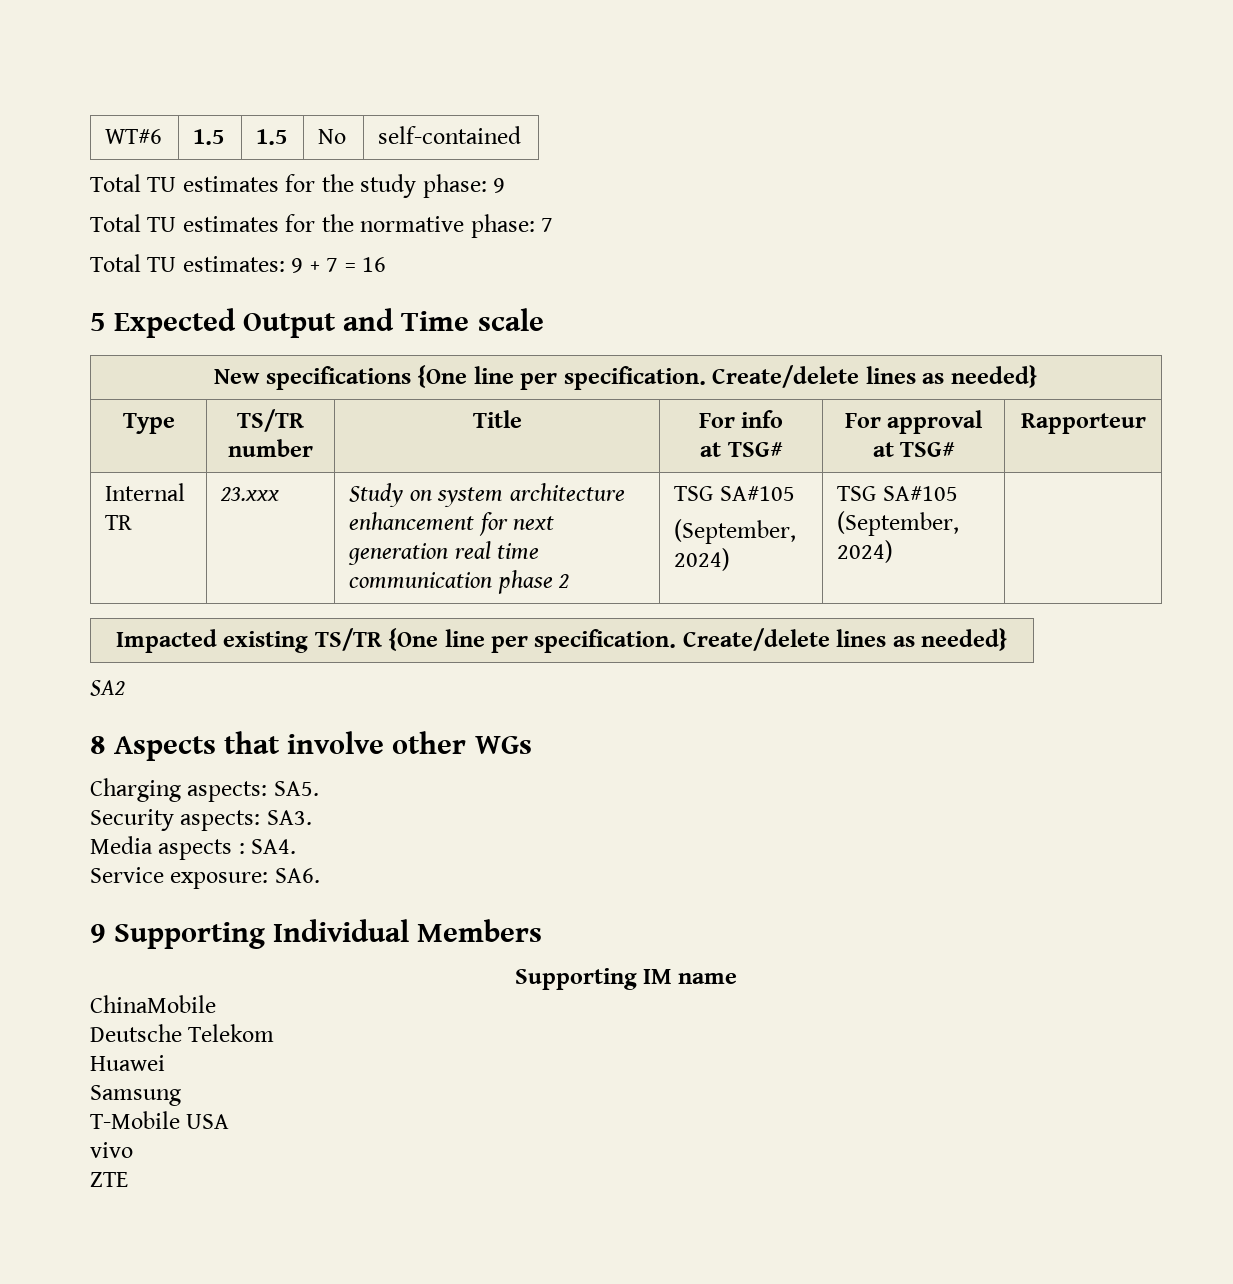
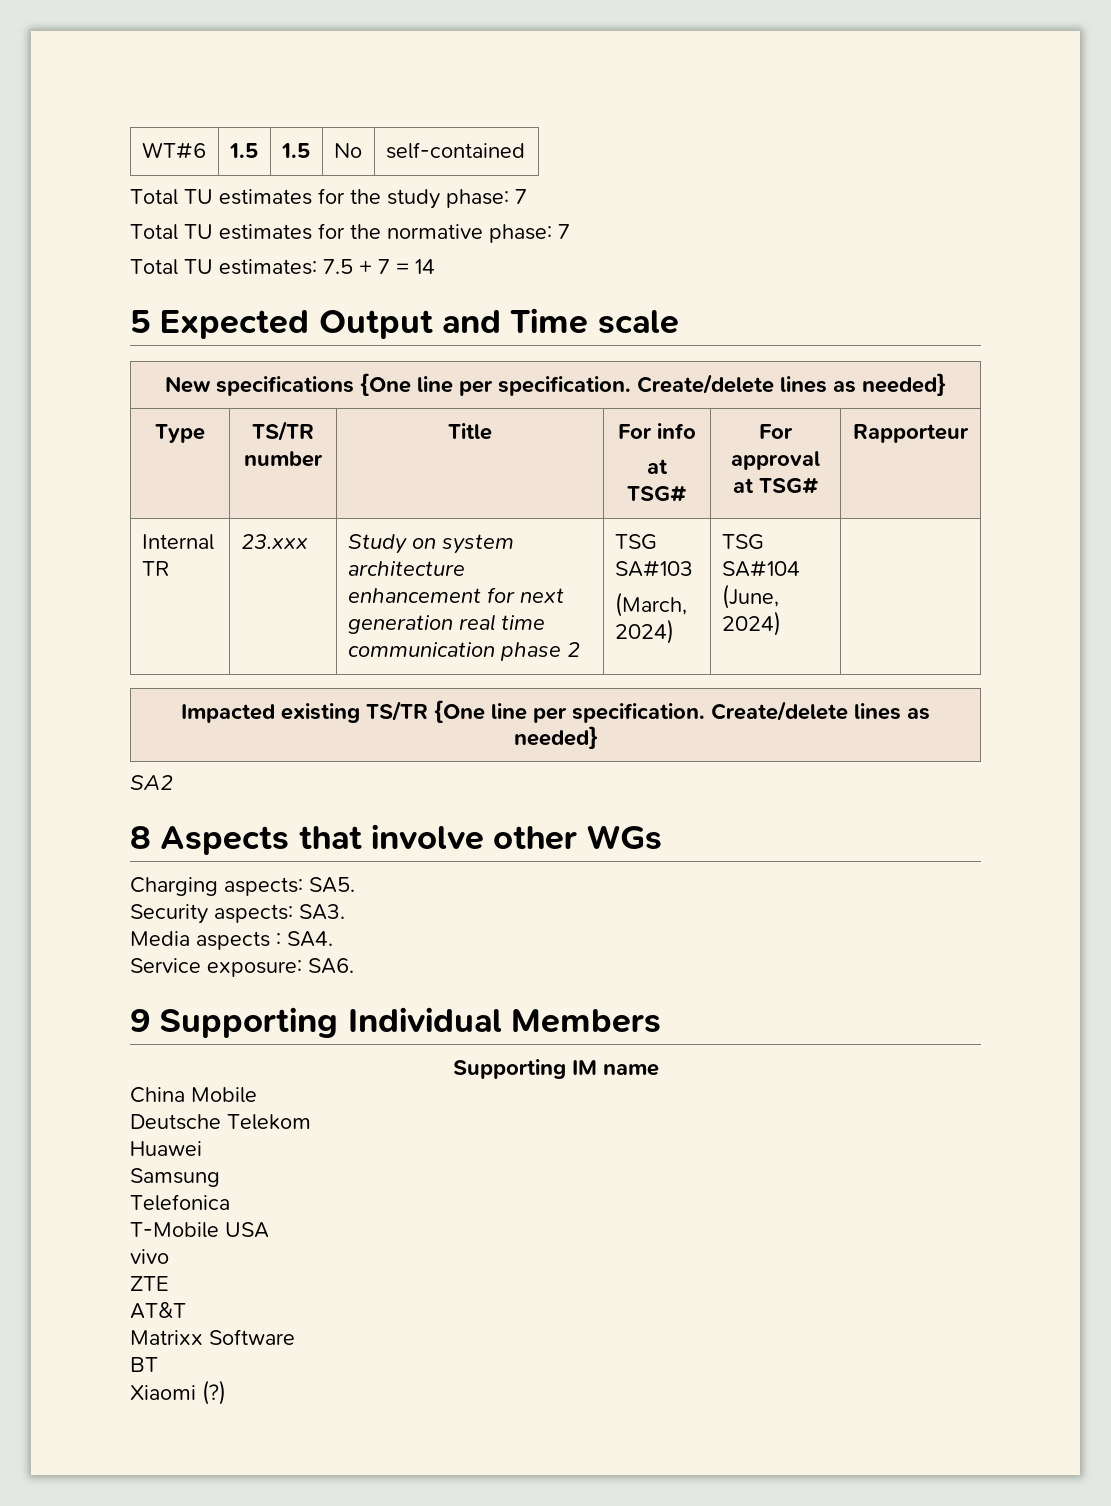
[493,178,506,193] 9 -> [515,189,527,204] 7
[291,258,304,273] 9 -> [323,259,353,274] 7.5
[362,257,387,272] 16 -> [415,259,435,274] 14
[719,486,795,501] [674,519,797,544] SA#105 // (September, -> [614,560,693,577] [614,592,687,617] SA#103 // (March,
[882,486,958,501] [837,511,960,536] SA#105 (September, -> [721,560,800,577] [721,584,779,609] SA#104 (June,
[90,995,216,1013] ChinaMobile -> [130,1087,257,1103] China Mobile
(181, 1095) none -> [130,1194,230,1211] // Telefonica
(128, 1179) none -> [130,1302,186,1319] [130,1329,295,1345] [130,1357,158,1372] [130,1380,226,1405] // AT&T // Matrixx Software // BT // Xiaomi (?)

